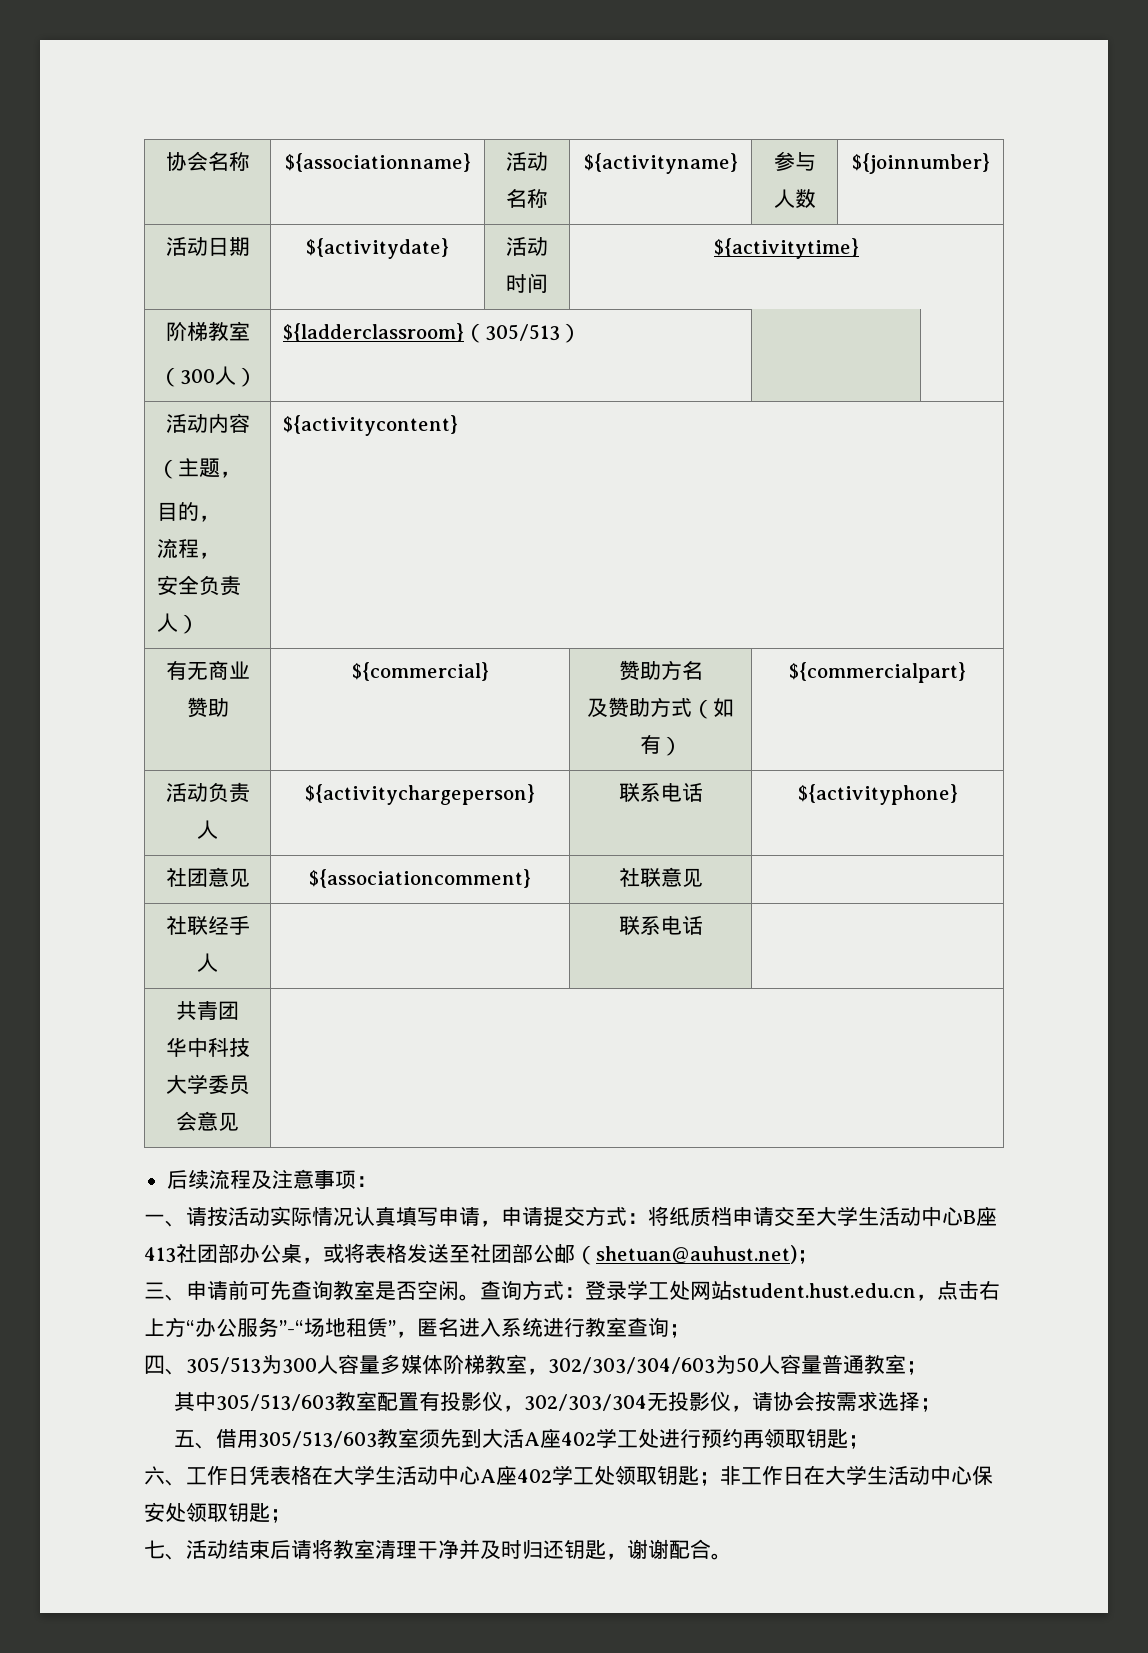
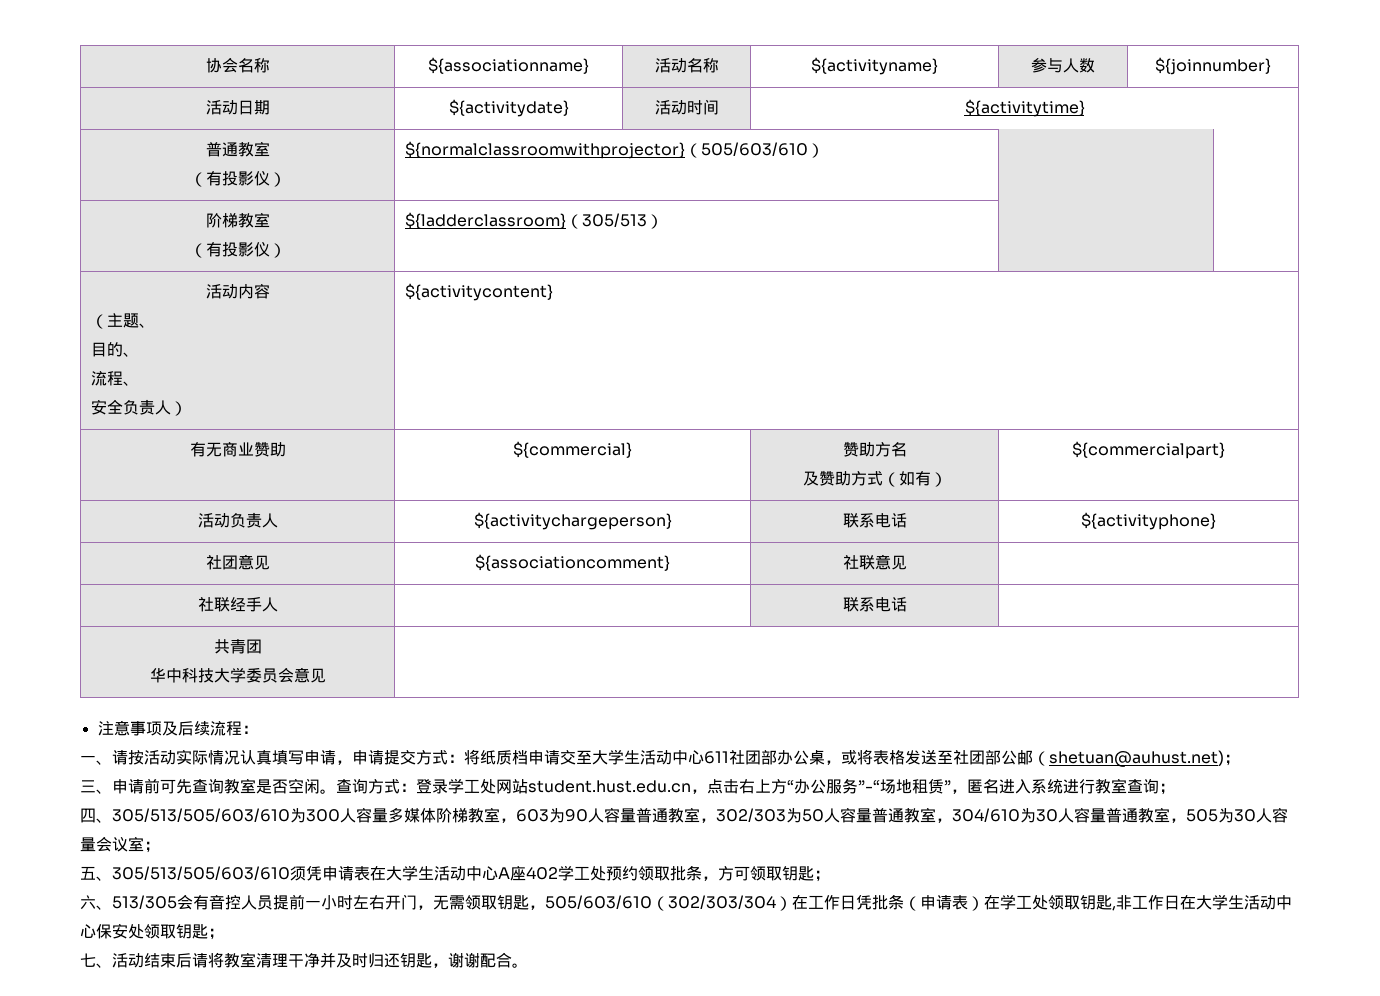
(859, 248) none -> [205,141,270,157] [189,171,286,187] [405,141,825,159] // 普通教室 // （有投影仪） | ${normalclassroomwithprojector}（505/603/610） | |
[179,366,236,385] 300人 -> [205,242,270,257] 有投影仪
[220,471,242,478] ， -> [139,323,156,328] 、
[199,515,221,522] [157,538,221,559] ， // 流程， -> [123,352,140,357] [91,371,140,386] 、 // 流程、
[166,1169,356,1189] 后续流程及注意事项 -> [97,720,242,736] 注意事项及后续流程
[963,1206,997,1226] [144,1247,176,1263] B座413 -> [704,751,729,764] 611
[186,1357,261,1374] 305/513 -> [112,808,290,822] 305/513/505/603/610
[548,1357,715,1374] 302/303/304/603 -> [516,807,786,823] 603为90人容量普通教室，302/303
[906,1361,927,1375] [174,1391,942,1412] [174,1428,870,1449] [144,1465,312,1486] ； // 其中305/513/603教室配置有投影仪，302/303/304无投影仪，请协会按需求选择； // 五、借用305/513/603教室须先到大活A座402学工处进行预约再领取钥匙； // 六、工作日凭表格 -> [936,807,1288,823] [80,836,160,853] [80,866,370,881] ，304/610为30人容量普通教室，505为30人容量会议室； // 五、305/513/505/603/610须凭申请表
[615,1466,720,1486] 领取钥匙； -> [606,865,830,882] [80,894,1116,911] 预约领取批条，方可领取钥匙； // 六、513/305会有音控人员提前一小时左右开门，无需领取钥匙，505/603/610（302/303/304）在工作日凭批条（申请表）在学工处领取钥匙,

